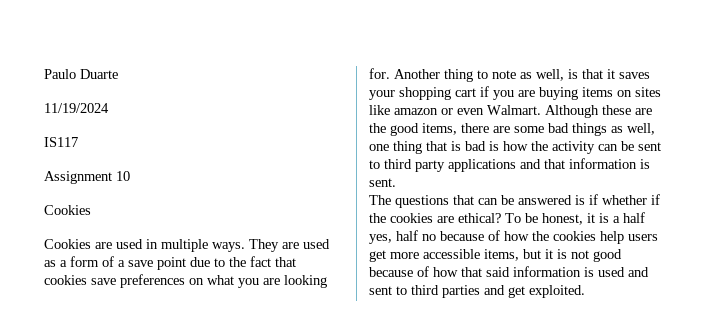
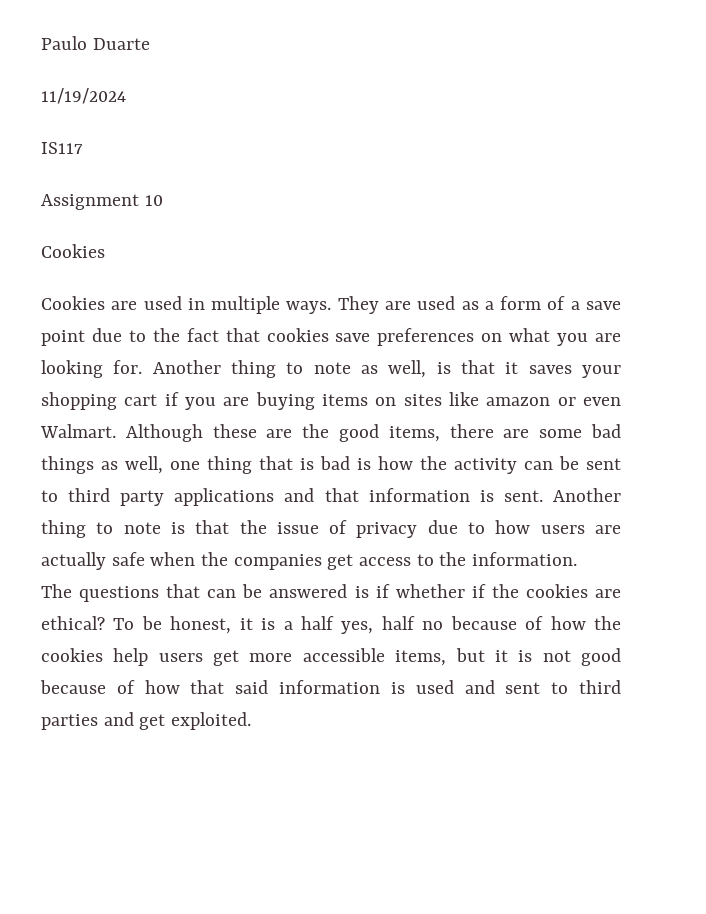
(396, 182) none -> [552,488,621,502] [41,520,621,538] [41,552,578,570] Another thing to note is that the issue of privacy due to how users are actually safe when the companies get access to the information.

